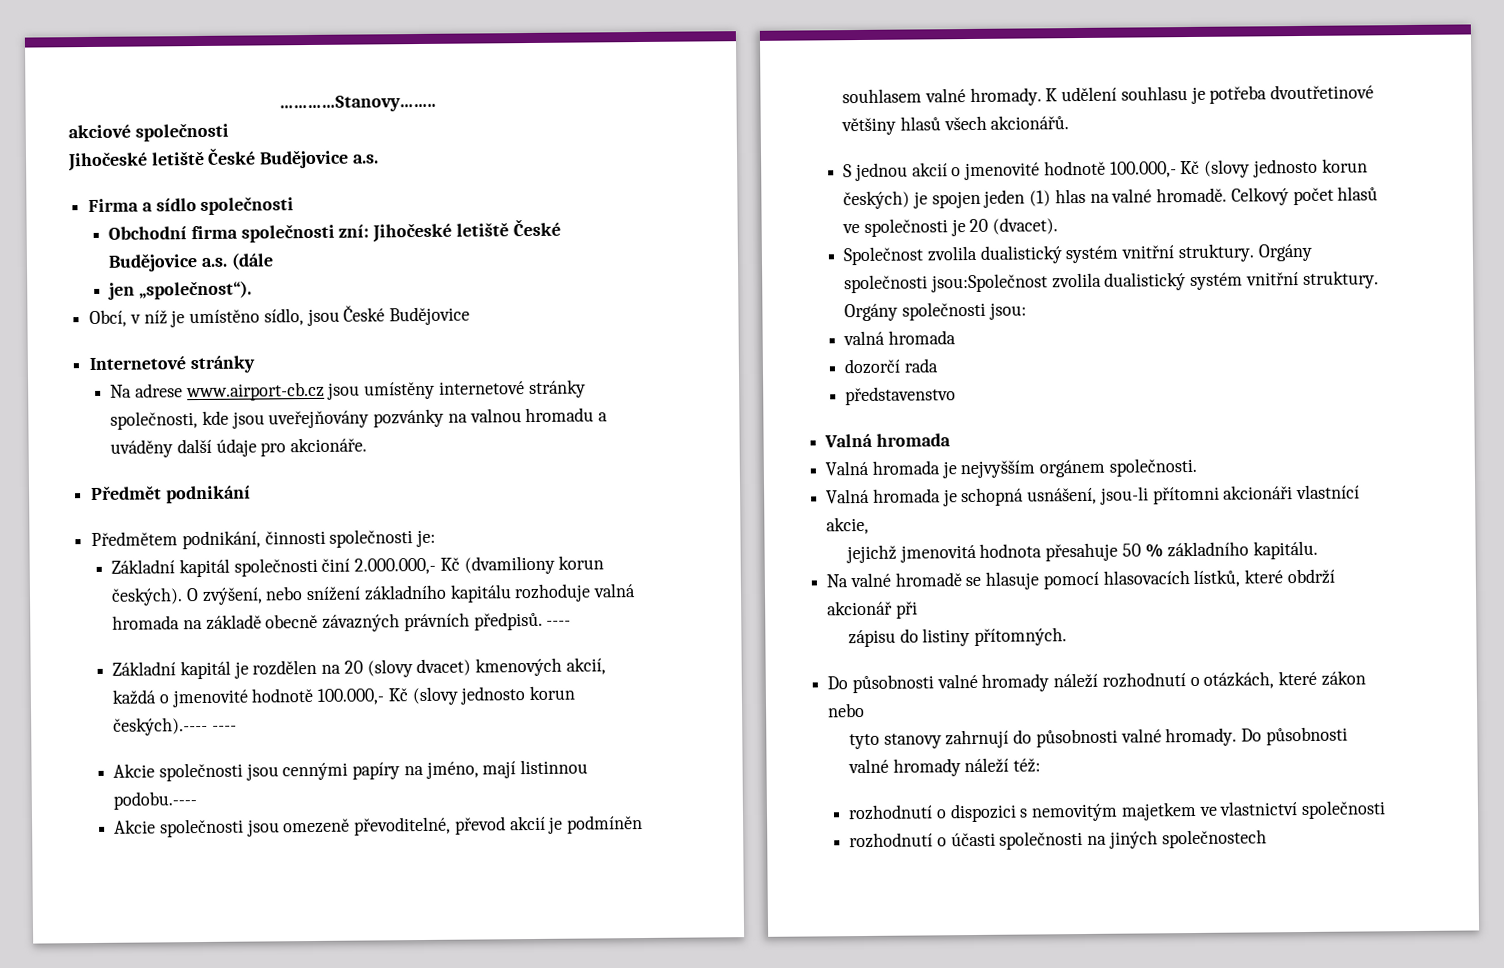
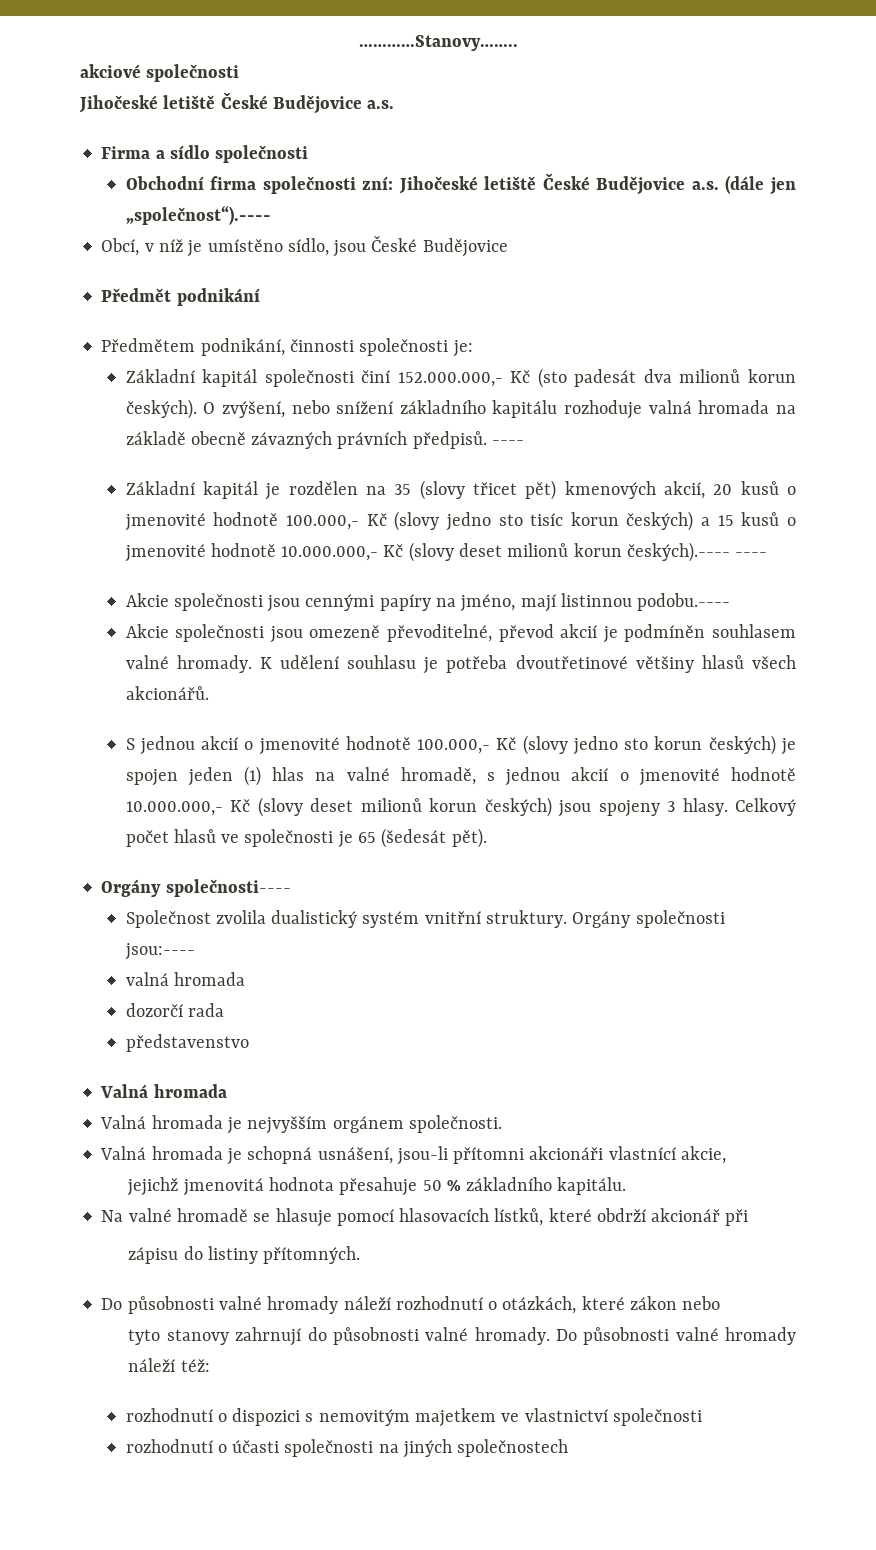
[108,280,252,300] // jen „společnost“). -> [770,177,796,195] [125,206,271,225] jen „společnost“).----
[89,355,255,374] [110,379,586,402] [110,407,609,430] [110,437,368,458] // Internetové stránky // Na adrese www.airport-cb.cz jsou umístěny internetové stránky společnosti, kde jsou uveřejňovány pozvánky na valnou hromadu a uváděny další údaje pro akcionáře. -> (508, 247) none
[354,555,555,575] 2.000.000,- Kč (dvamiliony -> [397,368,741,388] 152.000.000,- Kč (sto padesát dva milionů
[343,657,606,678] [112,686,526,708] 20 (slovy dvacet) kmenových akcií, každá o jmenovité hodnotě 100.000,- Kč (slovy jednosto -> [394,480,796,500] [124,511,796,531] [124,542,569,562] 35 (slovy třicet pět) kmenových akcií, 20 kusů o jmenovité hodnotě 100.000,- Kč (slovy jedno sto tisíc korun českých) a 15 kusů o jmenovité hodnotě 10.000.000,- Kč (slovy deset milionů
[1252,158,1318,178] jednosto -> [572,736,649,755] jedno sto
[1156,187,1228,203] hromadě. -> [400,767,796,786] [125,797,728,817] hromadě, s jednou akcií o jmenovité hodnotě 10.000.000,- Kč (slovy deset milionů korun českých) jsou spojeny 3 hlasy.
[969,217,1059,235] 20 (dvacet). -> [358,828,487,848] [101,879,291,897] 65 (šedesát pět). // Orgány společnosti----
[930,270,1379,293] [844,301,1027,322] jsou:Společnost zvolila dualistický systém vnitřní struktury. Orgány společnosti jsou: -> [124,943,195,960] jsou:----

